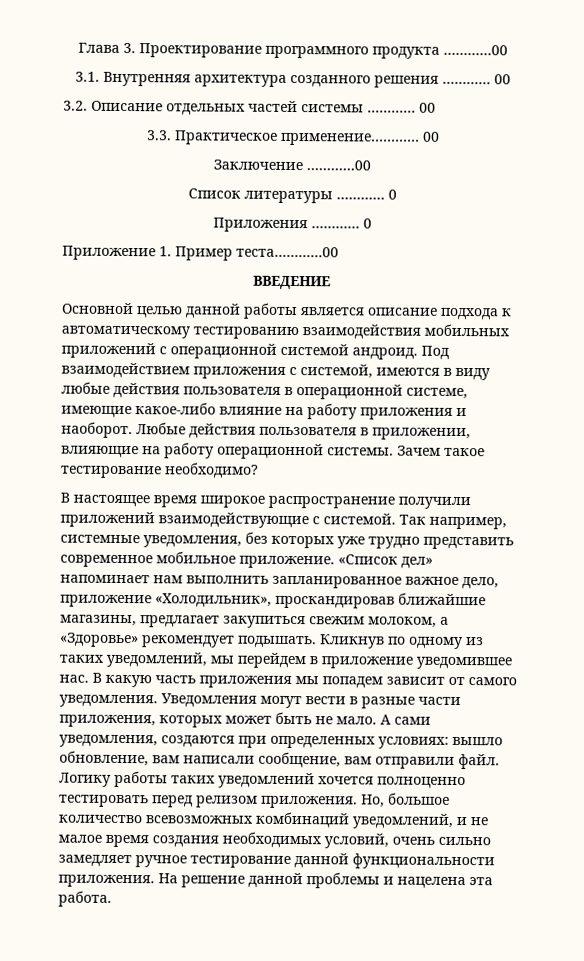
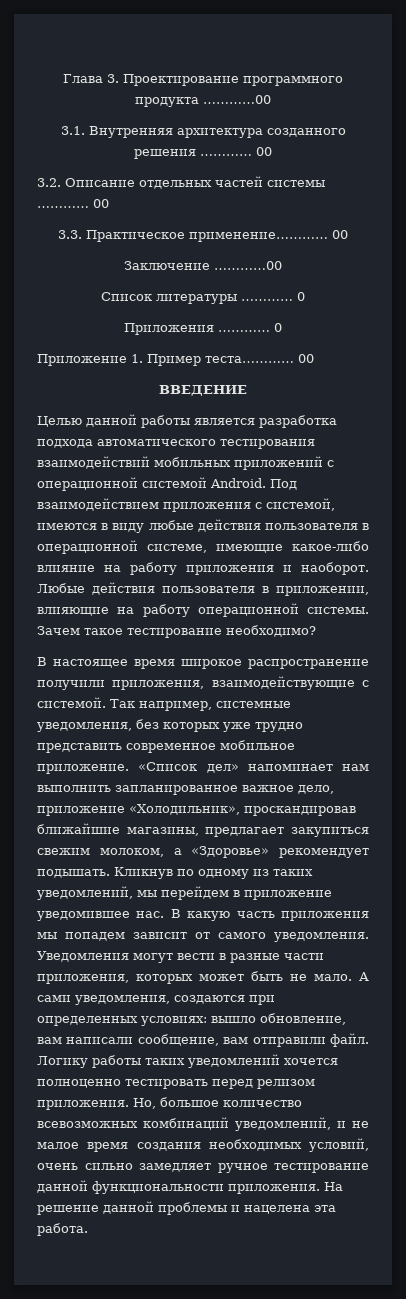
[236,246,339,258] теста…………00 -> [205,354,314,363] теста………… 00
[61,302,183,319] Основной целью -> [37,416,82,427] Целью
[367,307,512,321] [61,324,421,340] описание подхода к автоматическому тестированию взаимодействия -> [259,415,337,428] [37,439,315,449] [37,456,150,469] разработка подхода автоматического тестирования взаимодействий
[352,347,418,360] андроид. -> [210,478,266,488] Android.
[60,511,155,528] приложений -> [112,680,205,690] приложения,

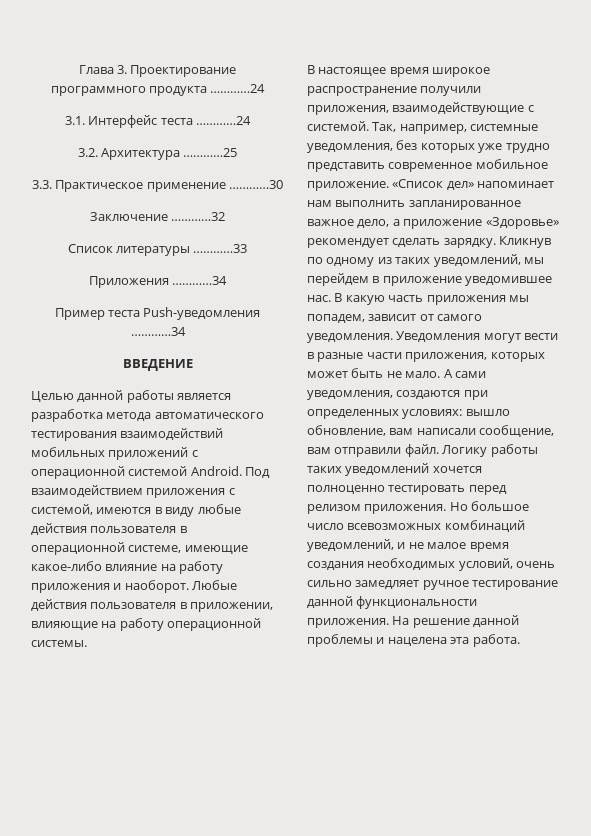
[203,95,271,104] …………00 -> [210,84,266,93] …………24
[88,126,346,138] [134,147,272,159] [37,176,325,189] [37,199,109,208] Внутренняя архитектура созданного решения ………… 00 // 3.2. Описание отдельных частей системы ………… 00 -> [88,115,252,128] [77,148,238,160] Интерфейс теста …………24 // 3.2. Архитектура …………25
[189,230,348,242] применение………… 00 -> [146,180,284,192] применение …………30
[214,261,282,270] …………00 -> [171,212,226,221] …………32
[241,292,305,301] ………… 0 -> [193,244,248,253] …………33
[218,323,282,332] [37,354,314,366] ………… 0 // Приложение 1. Пример теста………… 00 -> [172,276,228,285] [54,307,261,320] [130,327,186,336] …………34 // Пример теста Push-уведомления …………34
[37,439,93,448] подхода -> [106,412,152,421] метода
[37,625,316,638] Зачем такое тестирование необходимо? -> (87, 643) none
[110,699,135,708] Так -> [372,122,397,132] Так,
[37,804,356,816] [37,823,369,837] [37,846,369,858] [37,869,110,878] приложение «Холодильник», проскандировав ближайшие магазины, предлагает закупиться свежим молоком, а «Здоровье» рекомендует подышать. -> [392,217,559,229] [307,238,496,248] а приложение «Здоровье» рекомендует сделать зарядку.
[65,932,125,941] попадем -> [307,314,365,323] попадем,
[133,1097,302,1109] Но, большое количество -> [449,501,530,511] [307,523,344,530] Но большое число

